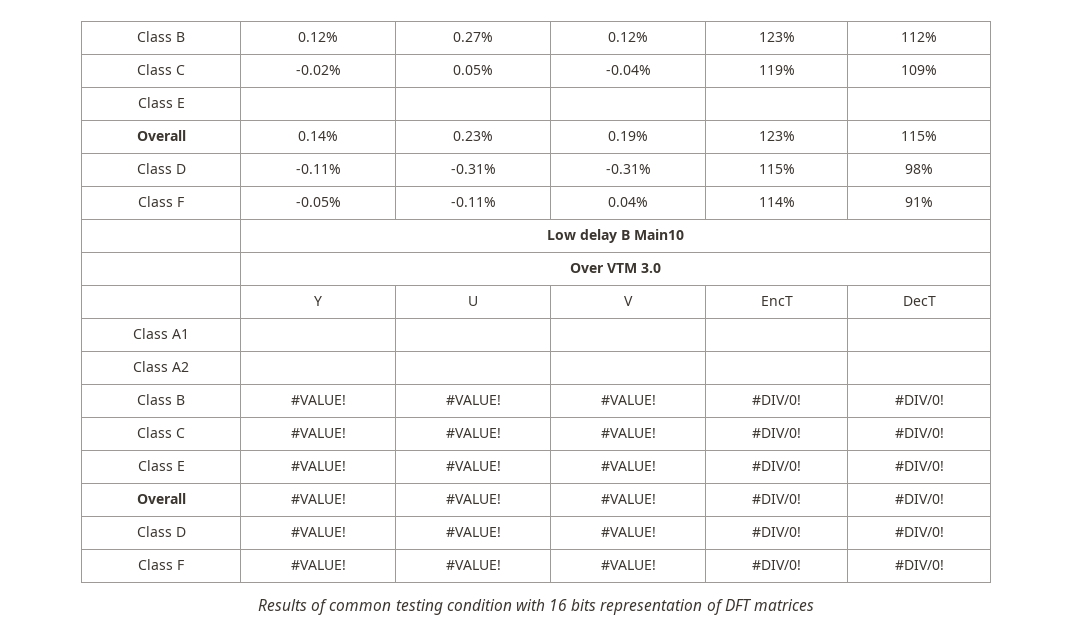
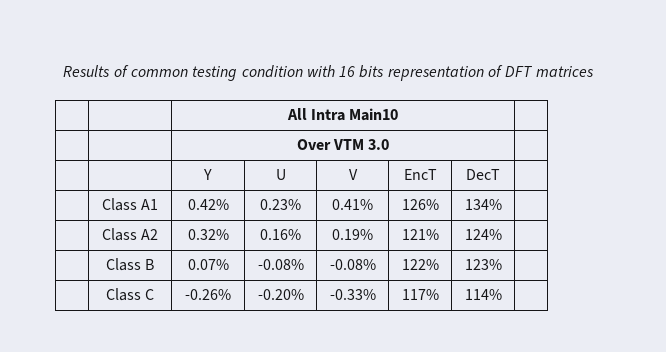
[137,31,185,42] [298,32,338,42] [453,32,493,42] [608,32,648,42] [758,32,795,42] [901,32,937,42] [137,64,185,75] [295,65,341,75] [453,65,493,75] [605,65,651,75] [758,65,795,75] [901,65,937,75] [137,97,185,108] [136,130,186,141] [298,131,338,141] [453,131,493,141] [608,131,648,141] [758,131,795,141] [901,131,937,141] [136,163,186,174] [295,164,341,174] [450,164,496,174] [605,164,651,174] [758,164,795,174] [905,164,933,174] [138,196,184,207] [295,197,341,207] [450,197,496,207] [608,197,648,207] [758,197,795,207] [905,197,933,207] [547,229,685,243] [570,263,662,273] [314,296,322,306] [468,296,478,306] [624,296,633,306] [760,296,793,306] [902,296,936,306] [133,328,189,339] [133,361,189,372] [137,394,185,405] [290,395,346,405] [445,395,501,405] [600,395,656,405] [752,395,801,405] [894,395,944,405] [137,427,185,438] [290,428,346,438] [445,428,501,438] [600,428,656,438] [752,428,801,438] [894,428,944,438] [137,460,185,471] [290,461,346,471] [445,461,501,471] [600,461,656,471] [752,461,801,471] [894,461,944,471] [136,493,186,504] [290,494,346,504] [445,494,501,504] [600,494,656,504] [752,494,801,504] [894,494,944,504] [136,526,186,537] [290,527,346,537] [445,527,501,537] [600,527,656,537] [752,527,801,537] [894,527,944,537] [138,559,184,570] [290,560,346,570] [445,560,501,570] [600,560,656,570] [752,560,801,570] [894,560,944,570] Class B | 0.12% | 0.27% | 0.12% | 123% | 112% // Class C | -0.02% | 0.05% | -0.04% | 119% | 109% // Class E | | | | | // Overall | 0.14% | 0.23% | 0.19% | 123% | 115% // Class D | -0.11% | -0.31% | -0.31% | 115% | 98% // Class F | -0.05% | -0.11% | 0.04% | 114% | 91% // | Low delay B Main10 // | Over VTM 3.0 // | Y | U | V | EncT | DecT // Class A1 | | | | | // Class A2 | | | | | // Class B | #VALUE! | #VALUE! | #VALUE! | #DIV/0! | #DIV/0! // Class C | #VALUE! | #VALUE! | #VALUE! | #DIV/0! | #DIV/0! // Class E | #VALUE! | #VALUE! | #VALUE! | #DIV/0! | #DIV/0! // Overall | #VALUE! | #VALUE! | #VALUE! | #DIV/0! | #DIV/0! // Class D | #VALUE! | #VALUE! | #VALUE! | #DIV/0! | #DIV/0! // Class F | #VALUE! | #VALUE! | #VALUE! | #DIV/0! | #DIV/0! // -> (63, 71) none
(815, 605) none -> [286,108,399,121] [296,139,390,150] [203,169,212,180] [275,169,286,180] [348,169,358,180] [403,169,437,180] [466,169,500,180] [101,198,159,211] [187,199,229,210] [260,199,301,210] [332,199,373,210] [401,199,439,210] [464,199,502,210] [101,228,159,241] [187,229,229,240] [260,229,301,240] [332,229,373,240] [401,229,439,240] [464,229,502,240] [105,258,155,271] [187,259,229,270] [257,259,304,270] [329,259,376,270] [401,259,439,270] [464,259,502,270] [105,288,155,301] [185,289,231,300] [257,289,304,300] [329,289,376,300] [401,289,439,300] [464,289,502,300] // | | All Intra Main10 | // | | Over VTM 3.0 | // | | Y | U | V | EncT | DecT | // | Class A1 | 0.42% | 0.23% | 0.41% | 126% | 134% | // | Class A2 | 0.32% | 0.16% | 0.19% | 121% | 124% | // | Class B | 0.07% | -0.08% | -0.08% | 122% | 123% | // | Class C | -0.26% | -0.20% | -0.33% | 117% | 114% |

